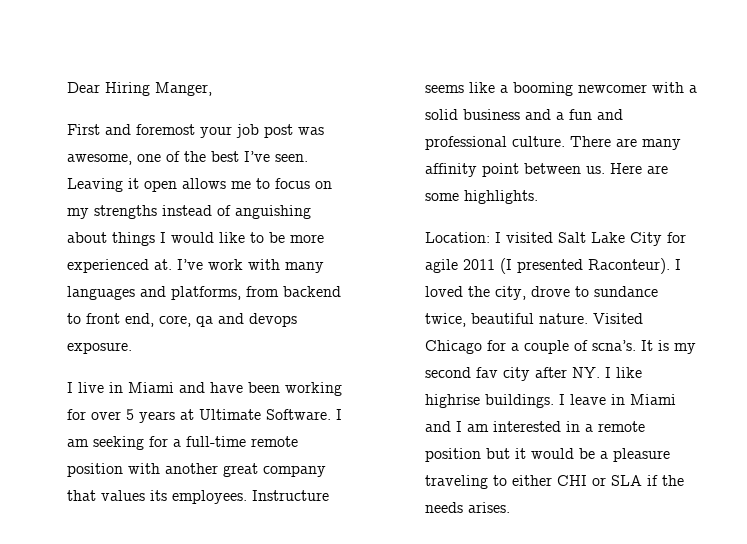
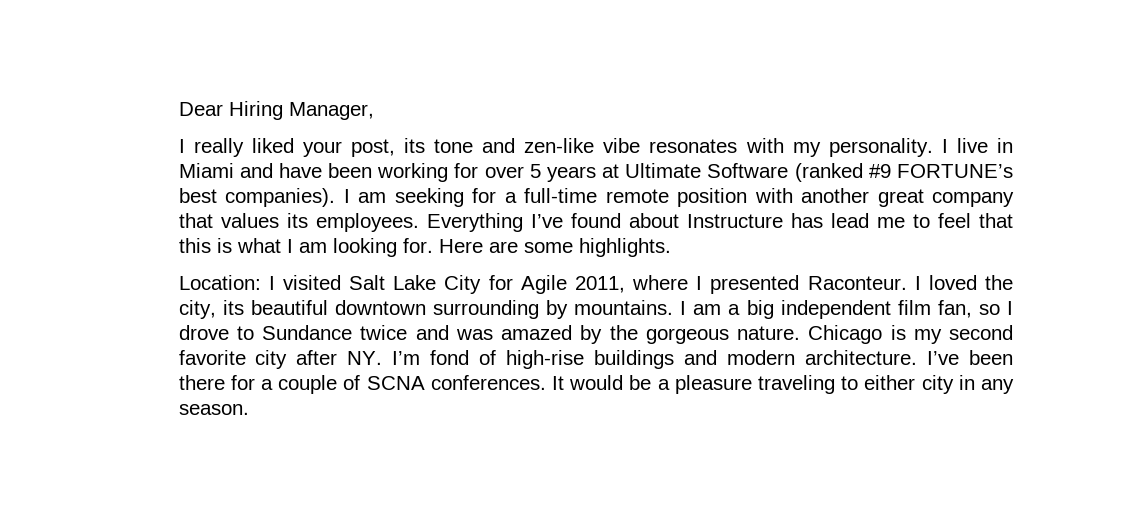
[155,82,213,96] [67,124,325,138] [67,151,309,165] [67,178,333,192] [67,205,312,219] [67,232,325,246] [67,259,325,273] [67,286,342,300] [67,313,298,327] [67,342,133,354] Manger, // First and foremost your job post was awesome, one of the best I’ve seen. Leaving it open allows me to focus on my strengths instead of anguishing about things I would like to be more experienced at. I’ve work with many languages and platforms, from backend to front end, core, qa and devops exposure. // -> [288,102,374,120] [178,138,933,157] Manager, // I really liked your post, its tone and zen-like vibe resonates with my personality.
[266,409,332,420] Software. -> [707,163,1013,182] [178,188,336,207] Software (ranked #9 FORTUNE’s best companies).
[252,490,330,501] [425,82,698,96] [425,109,624,120] [425,136,682,150] [425,163,606,177] Instructure seems like a booming newcomer with a solid business and a fun and professional culture. There are many affinity point between us. -> [426,213,1013,232] [178,238,433,257] Everything I’ve found about Instructure has lead me to feel that this is what I am looking for.
[425,258,682,274] [425,286,659,300] [425,313,644,327] [425,340,697,354] [425,367,643,381] [425,394,677,408] [425,421,646,432] [425,448,527,462] agile 2011 (I presented Raconteur). I loved the city, drove to sundance twice, beautiful nature. Visited Chicago for a couple of scna’s. It is my second fav city after NY. I like highrise buildings. I leave in Miami and I am interested in a remote position but it -> [520,275,1013,294] [178,300,1013,319] [178,325,1014,344] [178,350,1014,369] [178,375,564,394] Agile 2011, where I presented Raconteur. I loved the city, its beautiful downtown surrounding by mountains. I am a big independent film fan, so I drove to Sundance twice and was amazed by the gorgeous nature. Chicago is my second favorite city after NY. I’m fond of high-rise buildings and modern architecture. I’ve been there for a couple of SCNA conferences. It
[557,475,685,486] [425,502,511,513] CHI or SLA if the needs arises. -> [921,375,1015,394] [178,404,249,415] city in any season.

